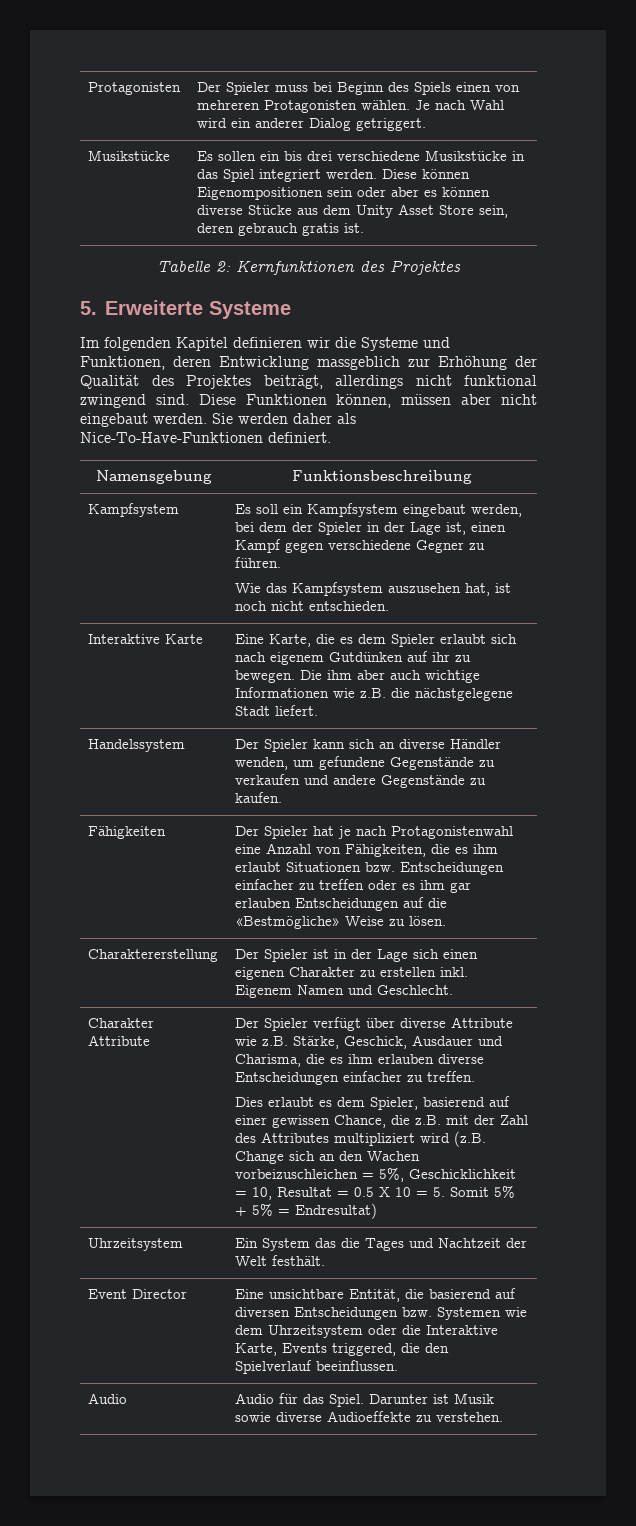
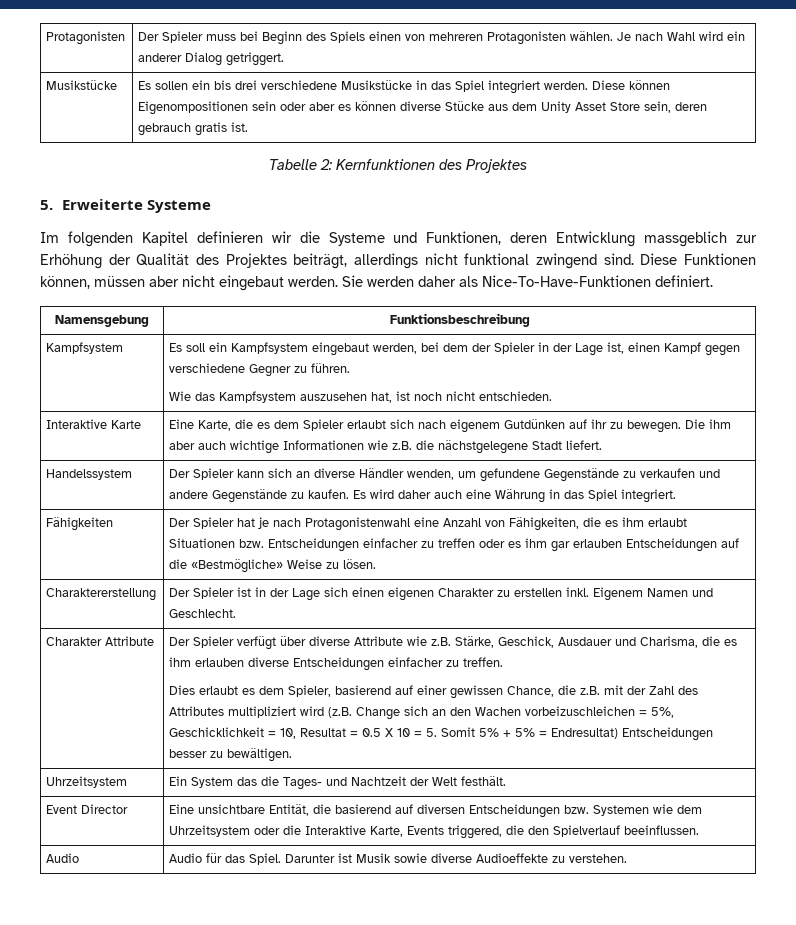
(283, 797) none -> [353,489,677,503] Es wird daher auch eine Währung in das Spiel integriert.
(378, 1211) none -> [622,727,714,741] [169,748,293,762] Entscheidungen besser zu bewältigen.
[365,1238,405,1251] Tages -> [283,777,323,790] Tages-

